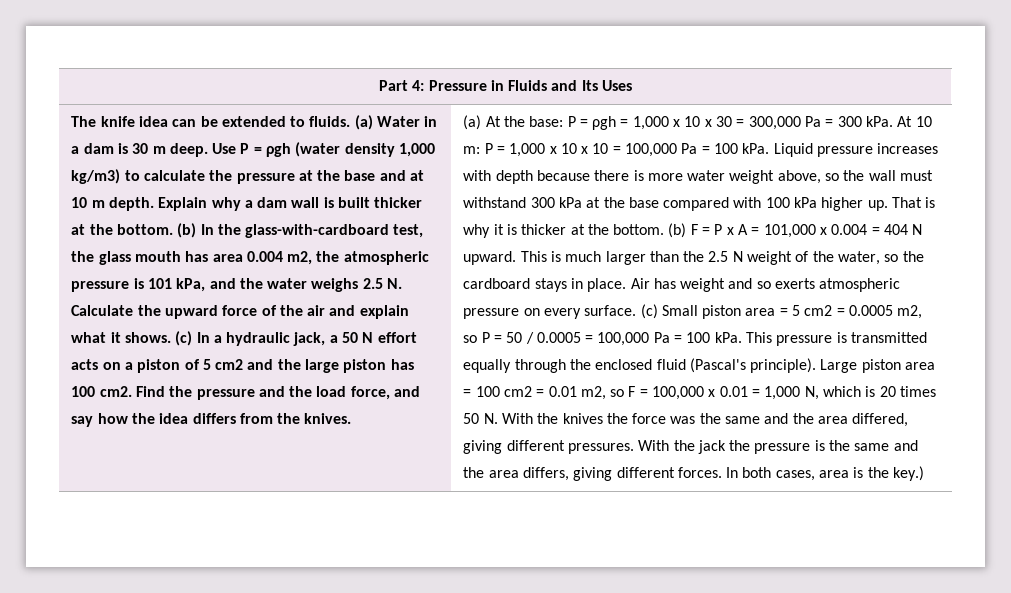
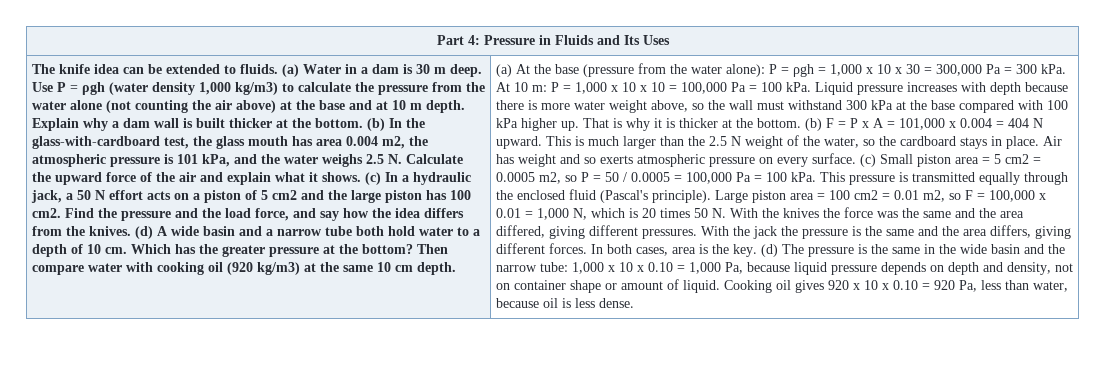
(295, 178) none -> [431,82,485,92] [31,100,276,113] from the water alone (not counting the air above)
[463,115,564,130] | (a) At the base: -> [134,226,480,239] [31,244,448,257] [31,262,456,275] [495,63,765,77] (d) A wide basin and a narrow tube both hold water to a depth of 10 cm. Which has the greater pressure at the bottom? Then compare water with cooking oil (920 kg/m3) at the same 10 cm depth. | (a) At the base (pressure from the water alone):
[893,466,925,481] key.) -> [732,244,1065,257] [495,262,1073,275] [495,279,1068,293] [495,298,634,308] key. (d) The pressure is the same in the wide basin and the narrow tube: 1,000 x 10 x 0.10 = 1,000 Pa, because liquid pressure depends on depth and density, not on container shape or amount of liquid. Cooking oil gives 920 x 10 x 0.10 = 920 Pa, less than water, because oil is less dense.

